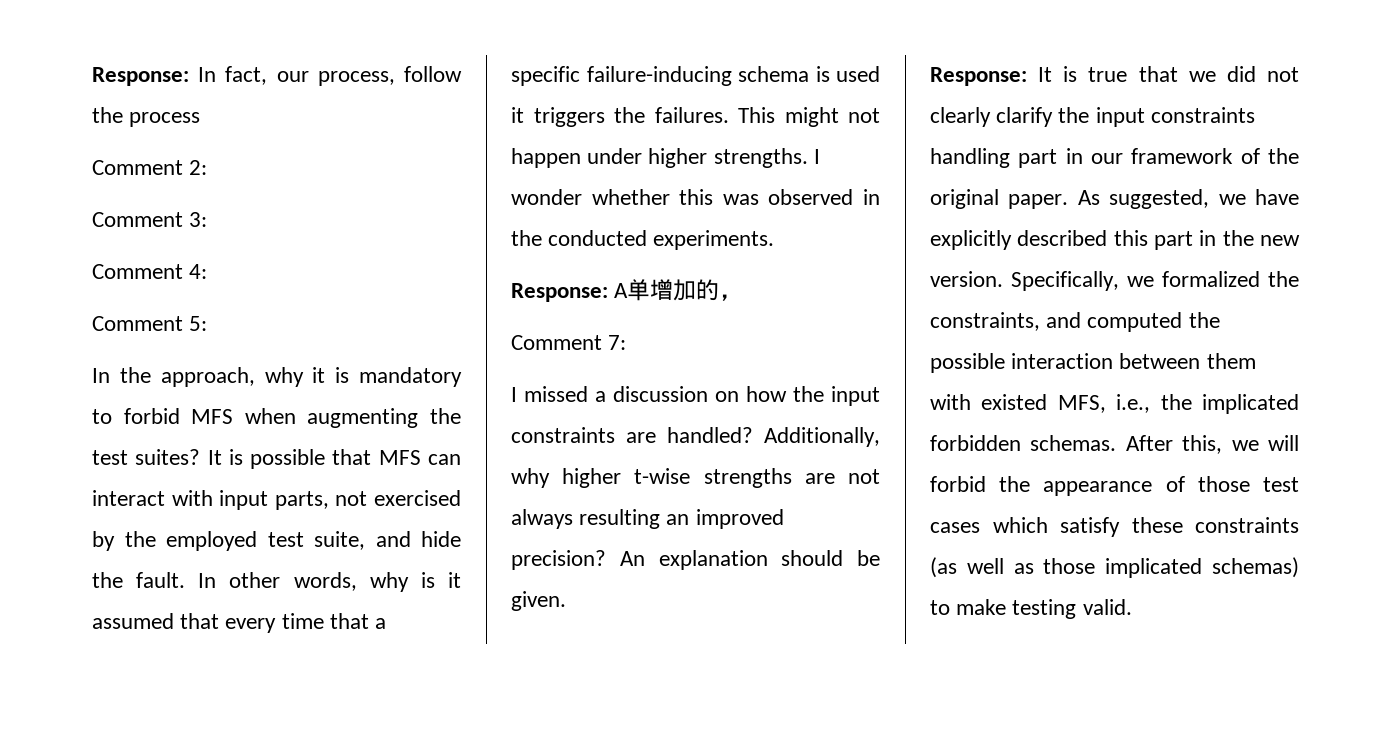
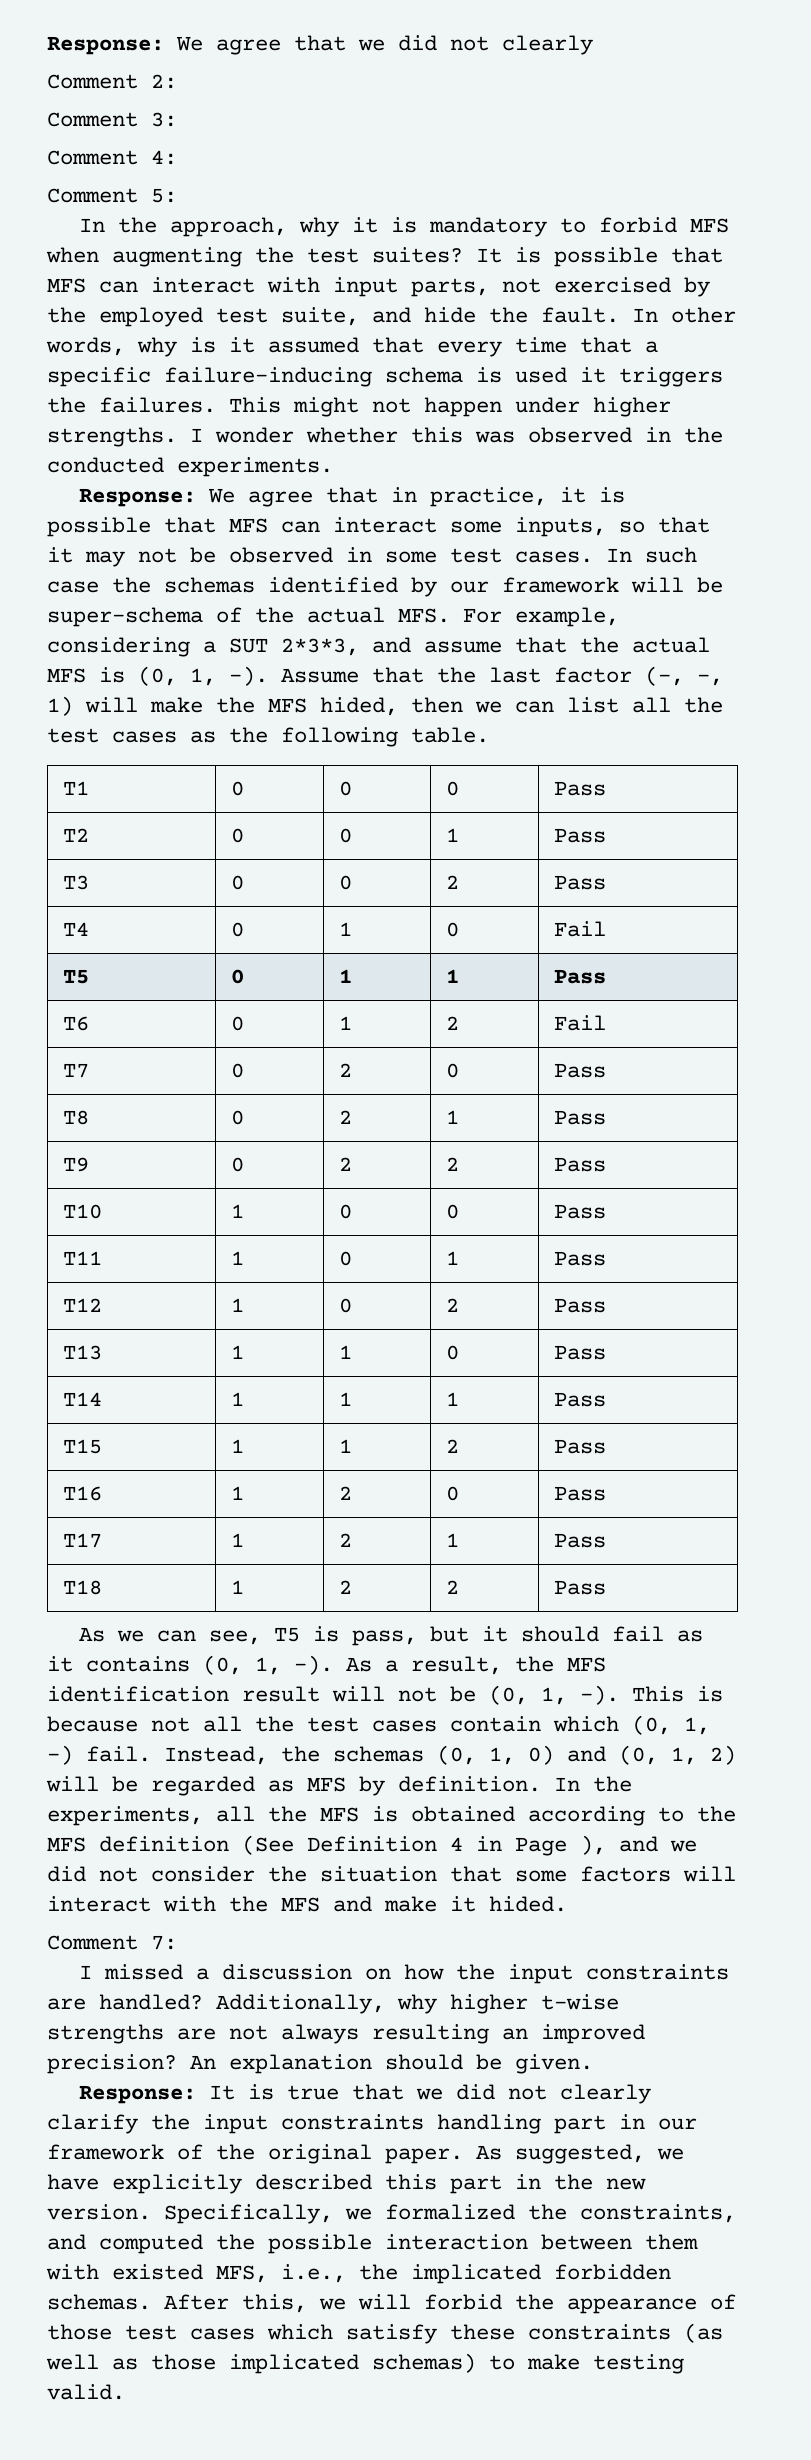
[92,66,462,86] [92,107,201,127] Response: In fact, our process, follow the process -> [47,35,593,55] Response: We agree that we did not clearly
[614,279,743,301] A单增加的， -> [208,487,626,507] [47,517,710,537] [47,547,697,567] [47,577,723,597] [47,607,619,627] [47,637,710,657] [47,666,723,686] [47,696,723,716] [47,727,489,747] [63,781,90,795] [231,781,245,796] [339,781,353,796] [446,781,460,796] [554,781,607,796] [63,828,90,842] [231,828,245,843] [339,828,353,843] [446,828,460,842] [554,828,607,843] [63,875,90,890] [231,875,245,890] [339,875,353,890] [446,875,460,889] [554,875,607,890] [63,922,90,936] [231,922,245,937] [339,922,353,936] [446,922,460,937] [554,921,607,937] [63,969,90,984] [231,969,245,984] [339,969,353,983] [446,969,460,983] [554,969,607,984] [63,1016,90,1031] [231,1016,245,1031] [339,1016,353,1030] [446,1016,460,1030] [554,1015,607,1031] [63,1063,90,1078] [231,1063,245,1078] [339,1063,353,1077] [446,1063,460,1078] [554,1063,607,1078] [63,1110,90,1125] [231,1110,245,1125] [339,1110,353,1124] [446,1110,460,1124] [554,1110,607,1125] [63,1157,90,1172] [231,1157,245,1172] [339,1157,353,1171] [446,1157,460,1171] [554,1157,607,1172] [63,1204,103,1219] [231,1204,245,1218] [339,1204,353,1219] [446,1204,460,1219] [554,1204,607,1219] [63,1251,103,1265] [231,1251,245,1265] [339,1251,353,1266] [446,1251,460,1265] [554,1251,607,1266] [63,1298,103,1312] [231,1298,245,1312] [339,1298,353,1313] [446,1298,460,1312] [554,1298,607,1313] [63,1345,103,1360] [231,1345,245,1359] [339,1345,353,1359] [446,1345,460,1360] [554,1345,607,1360] [63,1392,103,1406] [231,1392,245,1406] [339,1392,353,1406] [446,1392,460,1406] [554,1392,607,1407] [63,1439,103,1454] [231,1439,245,1453] [339,1439,353,1453] [446,1439,460,1453] [554,1439,607,1454] [63,1486,103,1501] [231,1486,245,1500] [339,1486,353,1500] [446,1486,460,1501] [554,1486,607,1501] [63,1533,103,1548] [231,1533,245,1547] [339,1533,353,1547] [446,1533,460,1547] [554,1533,607,1548] [63,1580,103,1595] [231,1580,245,1594] [339,1580,353,1594] [446,1580,460,1594] [554,1580,607,1595] [79,1626,704,1646] [47,1655,606,1675] [47,1685,723,1705] [47,1715,710,1735] [47,1745,736,1765] [46,1776,632,1796] [47,1806,736,1826] [47,1835,697,1856] [47,1866,736,1882] [47,1896,567,1912] We agree that in practice, it is possible that MFS can interact some inputs, so that it may not be observed in some test cases. In such case the schemas identified by our framework will be super-schema of the actual MFS. For example, considering a SUT 2*3*3, and assume that the actual MFS is (0, 1, -). Assume that the last factor (-, -, 1) will make the MFS hided, then we can list all the test cases as the following table. // T1 | 0 | 0 | 0 | Pass // T2 | 0 | 0 | 1 | Pass // T3 | 0 | 0 | 2 | Pass // T4 | 0 | 1 | 0 | Fail // T5 | 0 | 1 | 1 | Pass // T6 | 0 | 1 | 2 | Fail // T7 | 0 | 2 | 0 | Pass // T8 | 0 | 2 | 1 | Pass // T9 | 0 | 2 | 2 | Pass // T10 | 1 | 0 | 0 | Pass // T11 | 1 | 0 | 1 | Pass // T12 | 1 | 0 | 2 | Pass // T13 | 1 | 1 | 0 | Pass // T14 | 1 | 1 | 1 | Pass // T15 | 1 | 1 | 2 | Pass // T16 | 1 | 2 | 0 | Pass // T17 | 1 | 2 | 1 | Pass // T18 | 1 | 2 | 2 | Pass // As we can see, T5 is pass, but it should fail as it contains (0, 1, -). As a result, the MFS identification result will not be (0, 1, -). This is because not all the test cases contain which (0, 1, -) fail. Instead, the schemas (0, 1, 0) and (0, 1, 2) will be regarded as MFS by definition. In the experiments, all the MFS is obtained according to the MFS definition (See Definition 4 in Page ), and we did not consider the situation that some factors will interact with the MFS and make it hided.

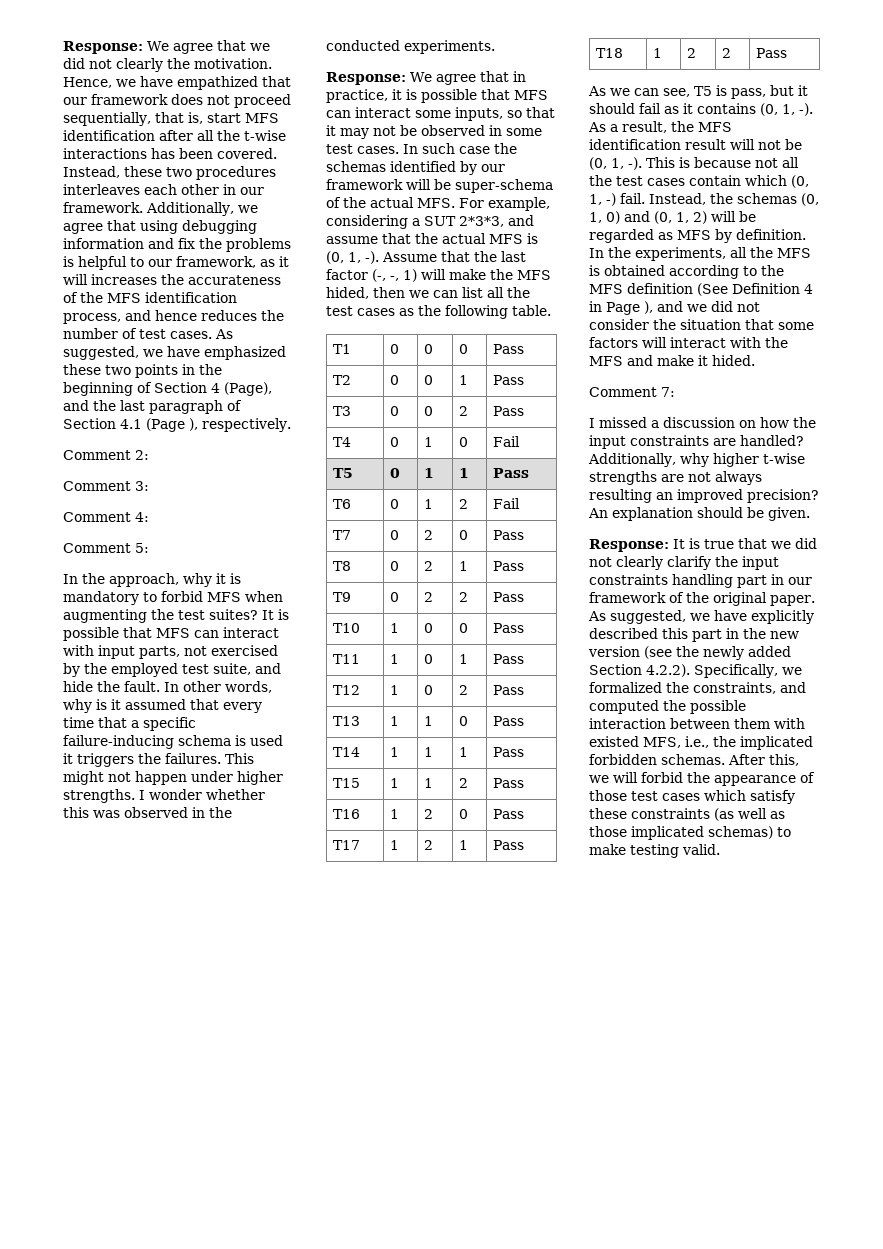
(593, 45) none -> [167,58,272,69] [63,76,291,90] [63,94,291,108] [63,112,279,126] [63,130,286,141] [63,148,277,159] [63,166,276,180] [63,184,264,195] [63,202,258,216] [63,220,257,234] [63,238,291,252] [63,256,289,270] [63,274,281,285] [63,292,237,303] [63,310,284,324] [63,328,233,339] [63,346,286,360] [63,364,222,378] [63,382,272,396] [63,400,242,414] [63,418,291,432] the motivation. Hence, we have empathized that our framework does not proceed sequentially, that is, start MFS identification after all the t-wise interactions has been covered. Instead, these two procedures interleaves each other in our framework. Additionally, we agree that using debugging information and fix the problems is helpful to our framework, as it will increases the accurateness of the MFS identification process, and hence reduces the number of test cases. As suggested, we have emphasized these two points in the beginning of Section 4 (Page), and the last paragraph of Section 4.1 (Page ), respectively.
[47,2204,151,2220] version. -> [588,646,791,660] [589,664,690,677] version (see the newly added Section 4.2.2).

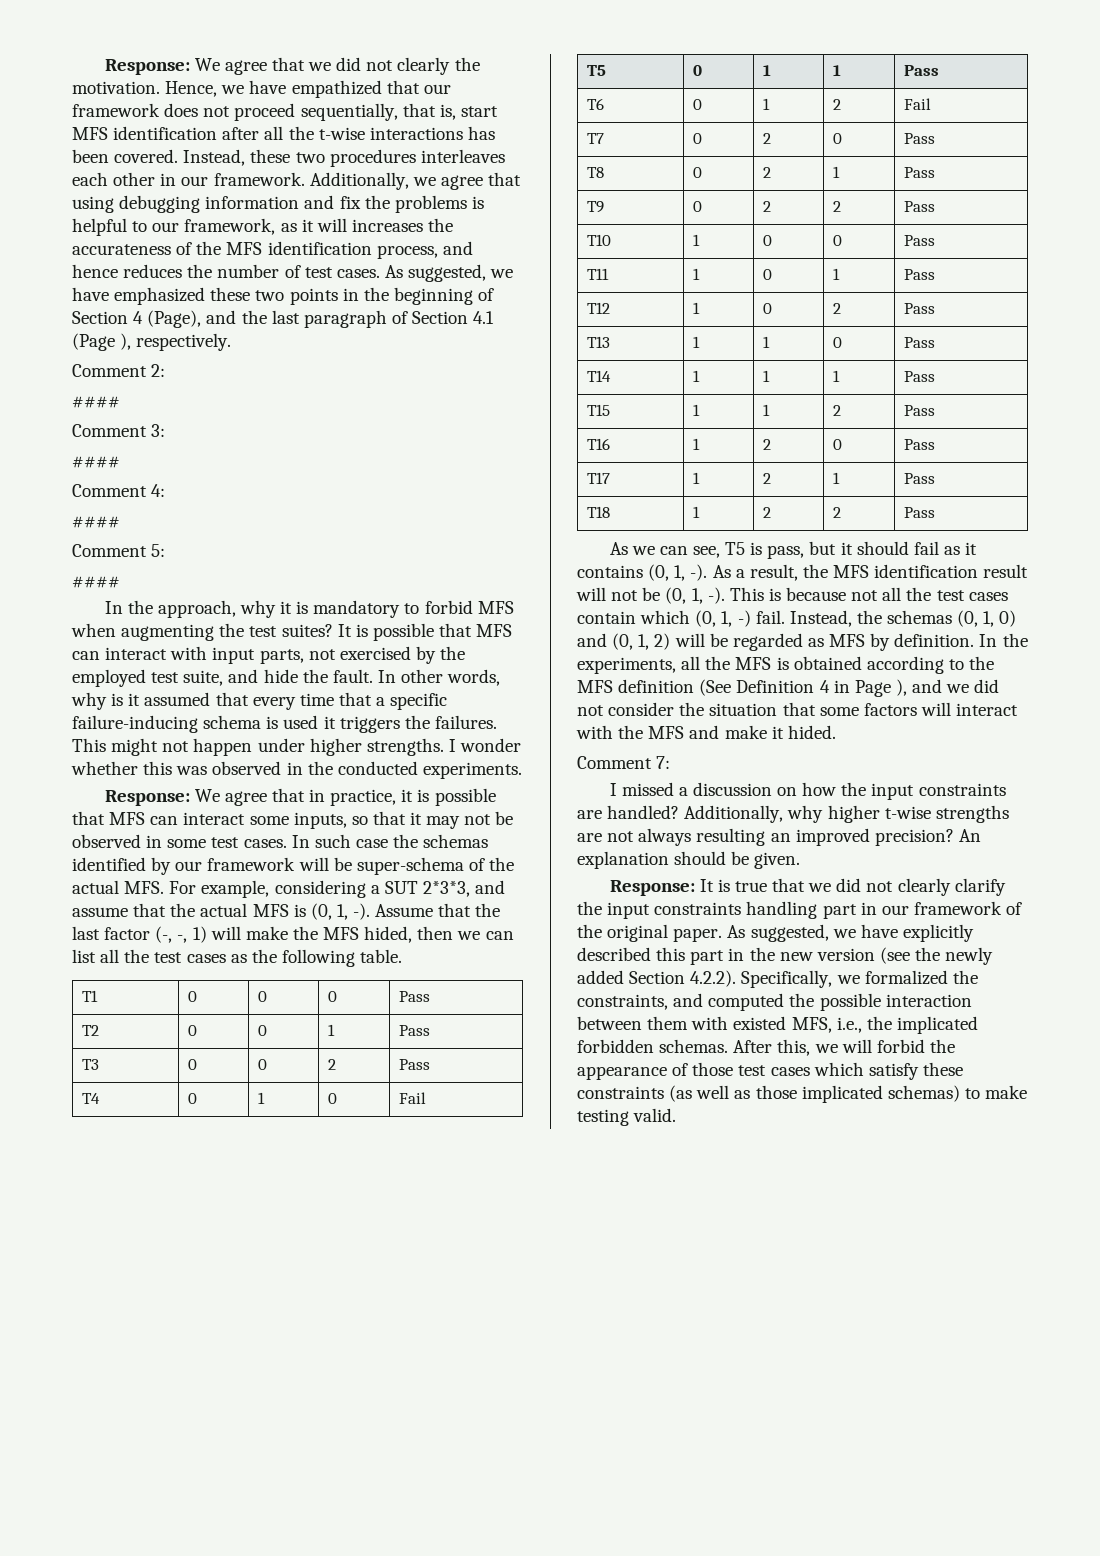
(149, 455) none -> [72,396,120,408] // ####
(149, 486) none -> [72,456,120,468] // ####
(149, 517) none -> [72,516,120,528] // ####
(149, 548) none -> [72,576,120,588] // ####

